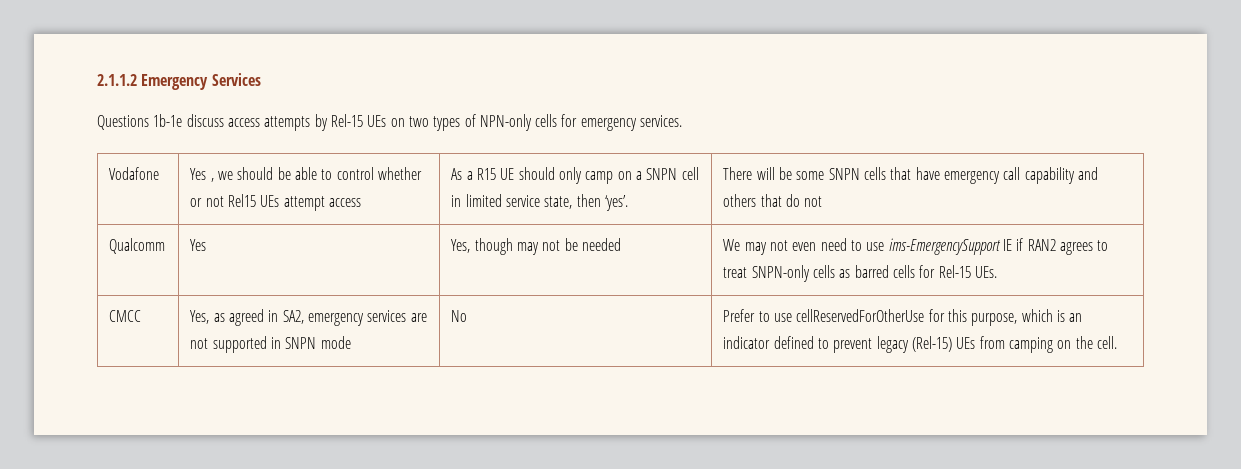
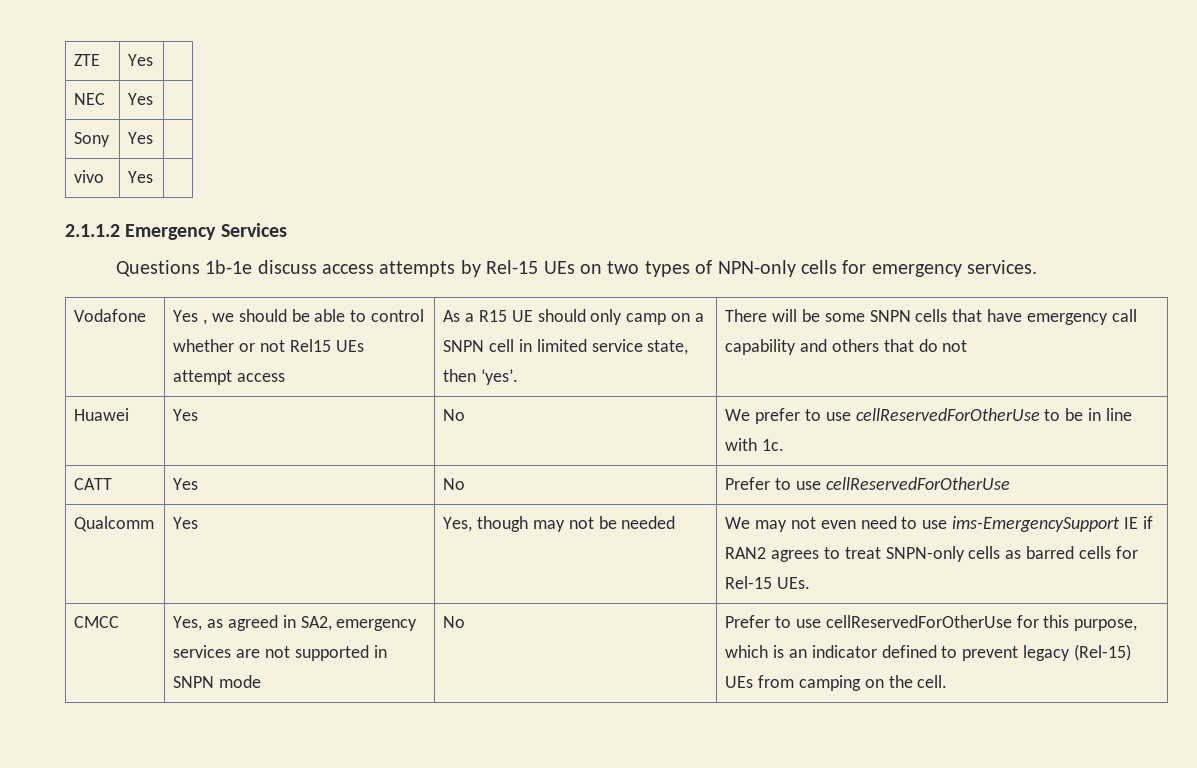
(97, 80) none -> [74,54,101,66] [128,54,154,66] [74,93,106,105] [128,93,154,105] [74,132,111,147] [128,132,154,144] [74,170,105,183] [128,171,154,183] ZTE | Yes | // NEC | Yes | // Sony | Yes | // vivo | Yes | //
(823, 201) none -> [74,408,130,421] [173,409,199,421] [443,409,466,421] [725,408,1133,424] [725,438,785,451] [74,478,113,490] [173,478,199,490] [443,478,466,490] [725,477,1010,490] // Huawei | Yes | No | We prefer to use cellReservedForOtherUse to be in line with 1c. // CATT | Yes | No | Prefer to use cellReservedForOtherUse

